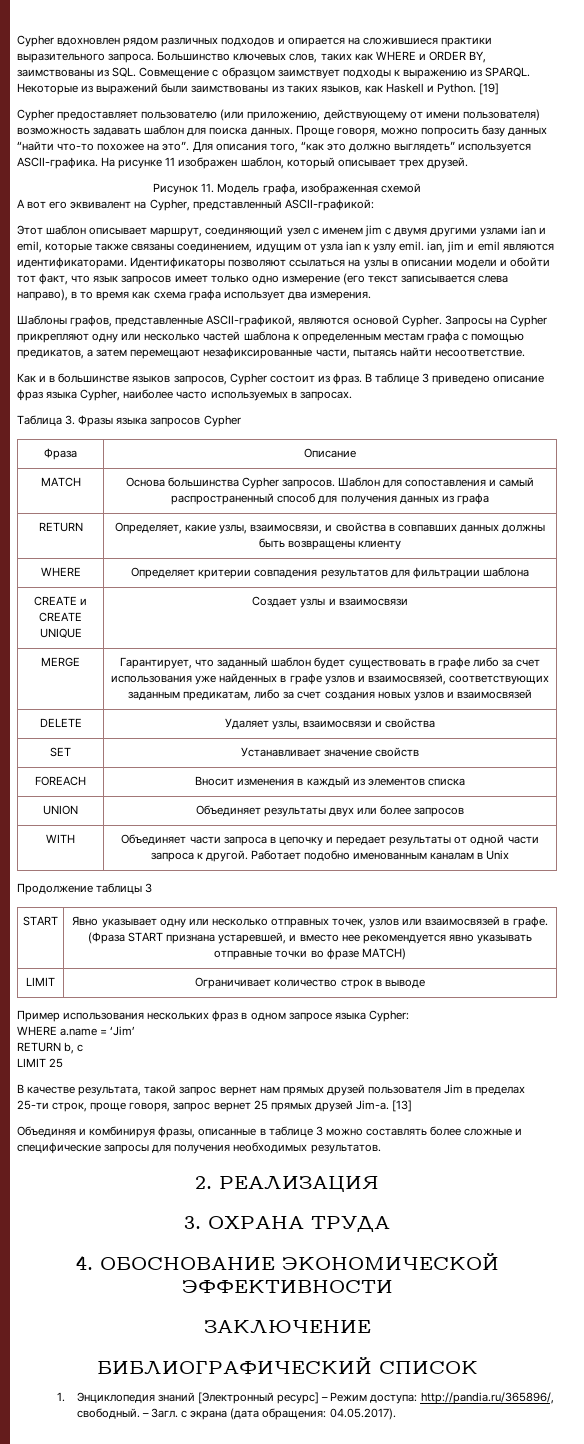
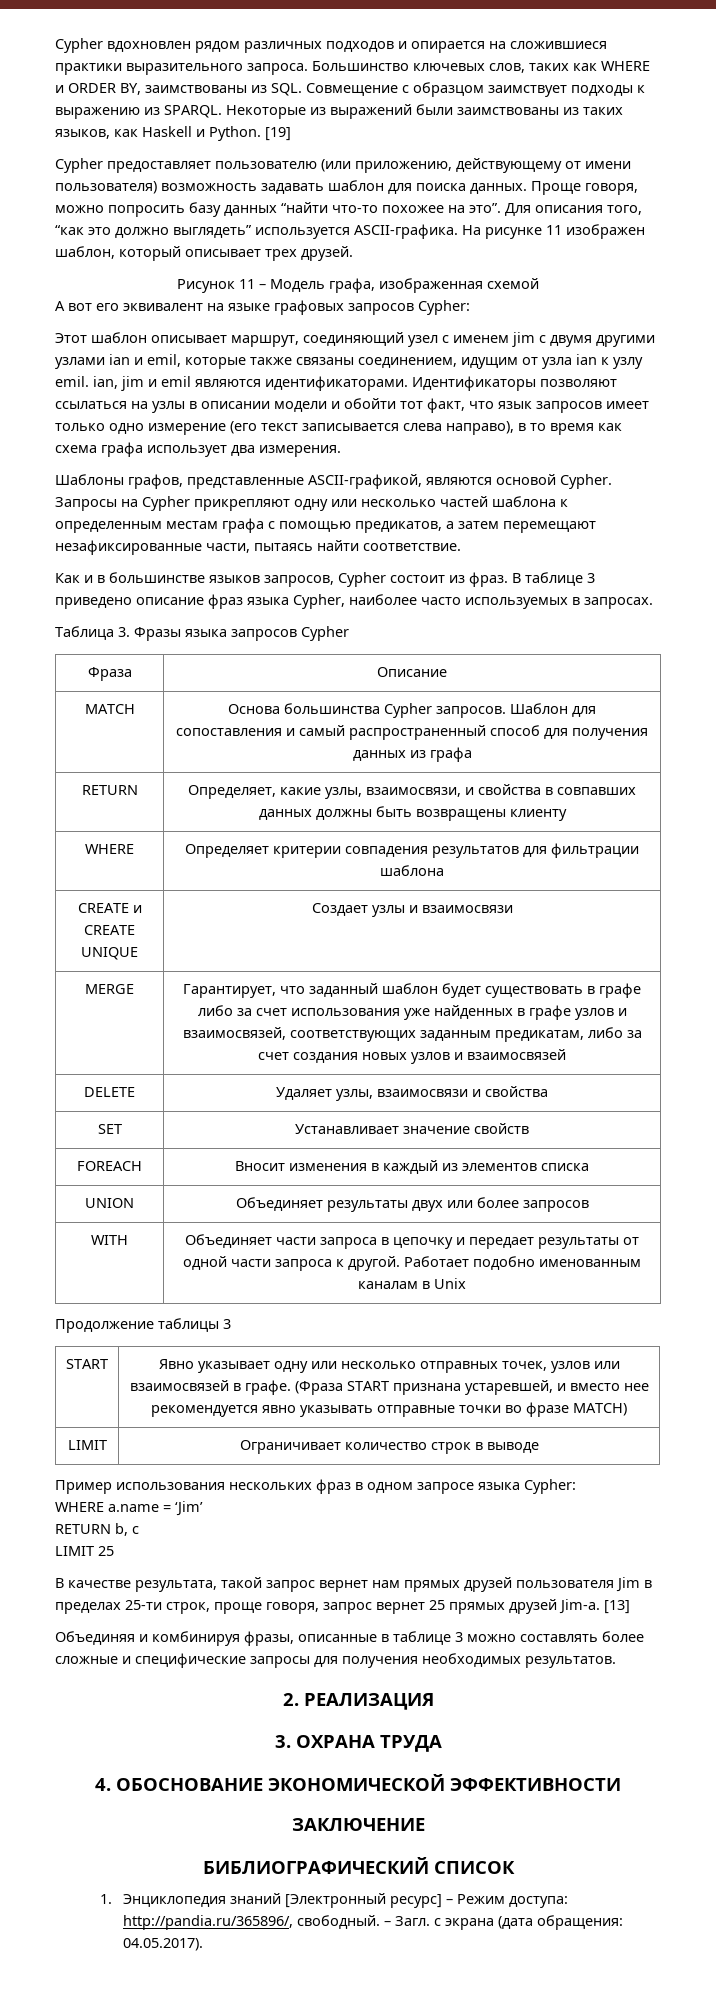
[201,183,215,193] 11. -> [239,279,266,289] 11 –
[149,199,374,211] Cypher, представленный ASCII-графикой: -> [228,300,470,315] языке графовых запросов Cypher:
[434,349,525,357] несоответствие. -> [363,543,461,551] соответствие.

